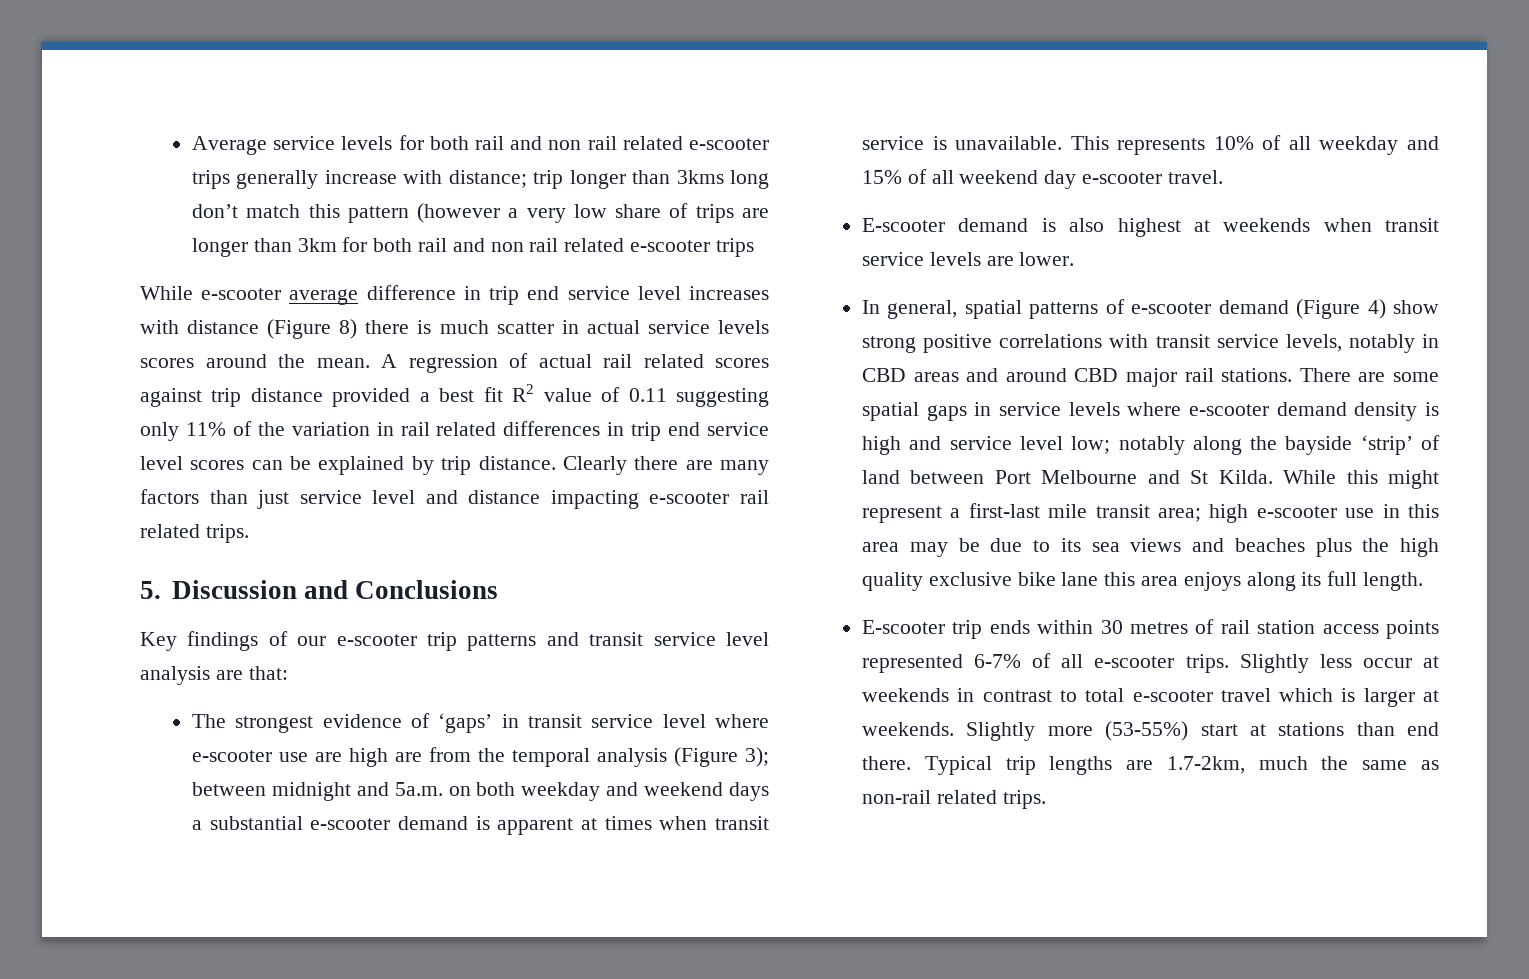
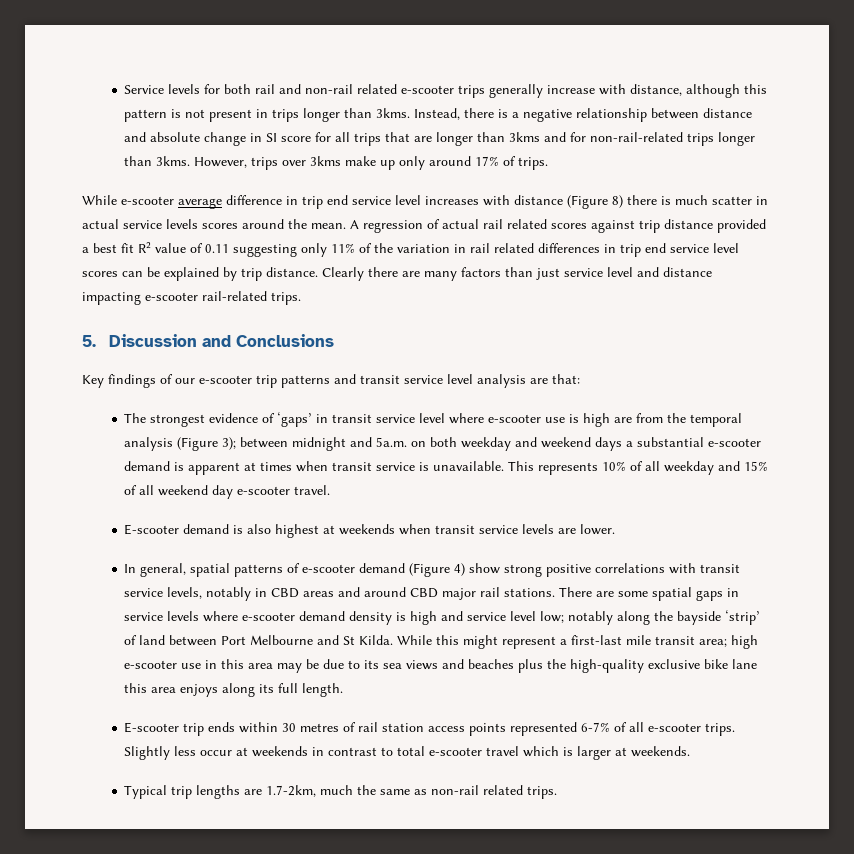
[192,136,336,155] Average service -> [124,85,165,94] Service
[548,136,617,150] non rail -> [305,84,354,94] non-rail
[448,170,769,189] [192,203,769,223] [192,237,754,257] distance; trip longer than 3kms long don’t match this pattern (however a very low share of trips are longer than 3km for both rail and non rail related e-scooter trips -> [630,84,768,98] [124,108,753,122] [124,132,756,146] [124,156,549,170] distance, although this pattern is not present in trips longer than 3kms. Instead, there is a negative relationship between distance and absolute change in SI score for all trips that are longer than 3kms and for non-rail-related trips longer than 3kms. However, trips over 3kms make up only around 17% of trips.
[739,490,769,504] [140,524,200,538] rail related -> [202,291,267,301] rail-related
[315,752,343,762] are -> [569,414,580,423] is
[1400,538,1439,557] [862,572,924,591] high quality -> [570,659,645,673] high-quality
[966,721,1439,741] [862,756,912,770] Slightly more (53-55%) start at stations than end there. -> (691, 751) //

